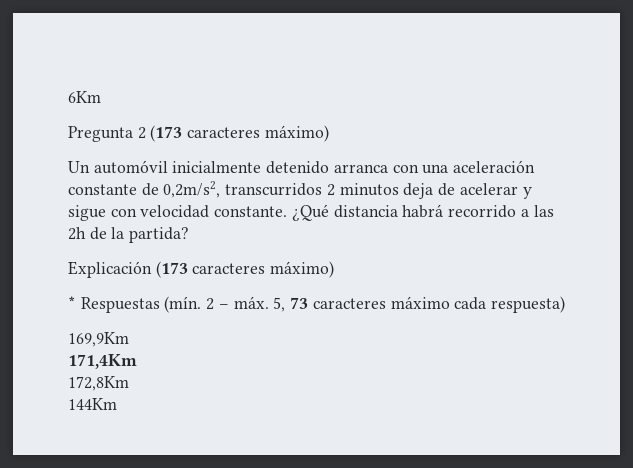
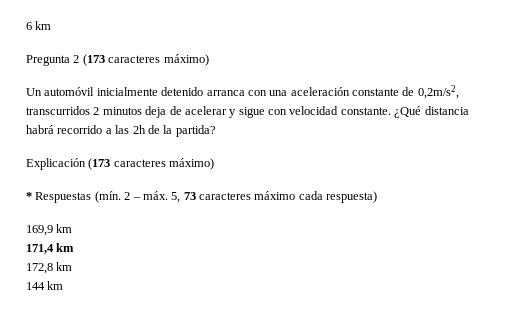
[68,91,101,103] 6Km -> [26,21,52,30] 6 km
[68,332,129,347] [68,354,137,369] [68,376,129,391] [68,398,117,410] 169,9Km // 171,4Km // 172,8Km // 144Km -> [26,224,73,236] [26,243,75,254] [26,262,73,274] [26,281,64,290] 169,9 km // 171,4 km // 172,8 km // 144 km

